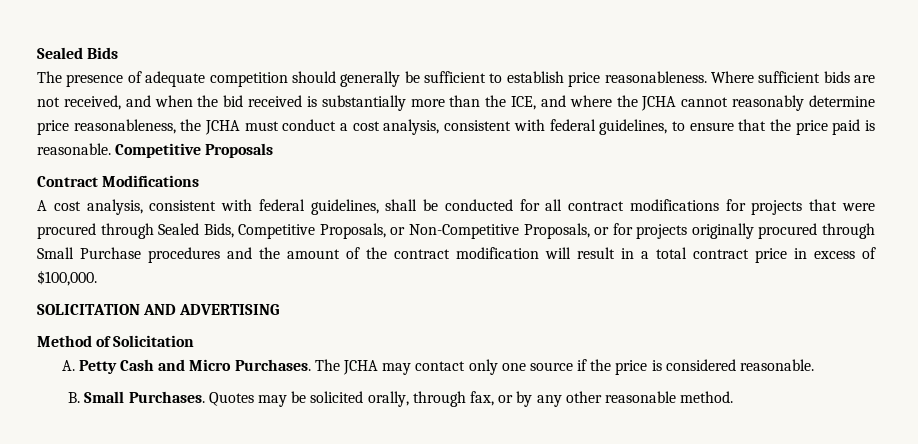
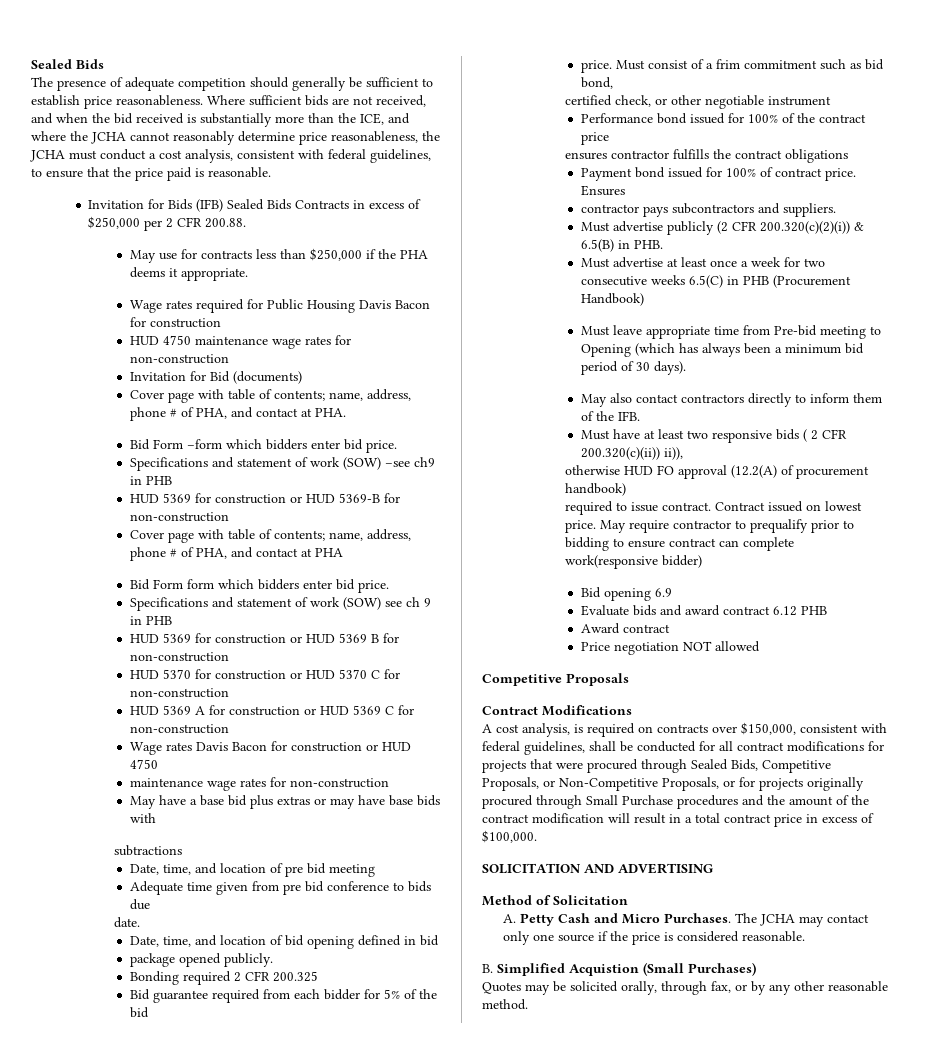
(111, 149) none -> [88,199,422,212] [88,216,247,231] [129,248,428,263] [129,267,248,281] [129,299,430,313] [129,317,221,328] [129,335,351,349] [129,354,229,364] [129,371,302,384] [129,389,411,403] [129,407,346,421] [129,439,397,453] [129,457,435,471] [129,476,172,485] [129,493,400,504] [129,512,229,522] [129,529,411,543] [129,547,343,561] [129,579,389,593] [129,597,431,611] [129,616,172,625] [129,633,399,644] [129,652,229,662] [129,669,400,680] [129,688,229,698] [129,705,414,716] [129,724,229,734] [129,741,411,755] [129,759,158,769] [129,777,389,791] [129,795,440,809] [129,813,156,823] [114,845,183,856] [129,863,375,877] [129,881,431,895] [129,899,150,910] [114,917,141,928] [129,935,439,949] [129,953,273,967] [129,971,318,985] [129,989,437,1003] [129,1007,149,1018] [580,59,884,73] [580,77,613,89] [565,95,832,109] [580,113,866,124] [580,132,609,145] [565,149,849,163] [580,167,856,181] [580,185,625,196] [580,203,836,217] [580,221,864,235] [580,239,663,252] [580,257,825,268] [580,275,851,288] [580,293,644,306] [580,325,881,339] [580,343,864,357] [580,361,686,375] [580,393,882,407] [580,411,640,421] [580,429,847,443] [580,447,683,460] [565,465,870,479] [565,483,627,496] [565,501,863,515] [565,519,855,533] [565,537,795,551] [565,555,703,569] [580,587,672,601] [580,605,827,616] [580,623,670,634] [580,641,760,655] // Invitation for Bids (IFB) Sealed Bids Contracts in excess of $250,000 per 2 CFR 200.88. // May use for contracts less than $250,000 if the PHA deems it appropriate. // Wage rates required for Public Housing Davis Bacon for construction // HUD 4750 maintenance wage rates for non-construction // Invitation for Bid (documents) // Cover page with table of contents; name, address, phone # of PHA, and contact at PHA. // Bid Form –form which bidders enter bid price. // Specifications and statement of work (SOW) –see ch9 in PHB // HUD 5369 for construction or HUD 5369-B for non-construction // Cover page with table of contents; name, address, phone # of PHA, and contact at PHA // Bid Form form which bidders enter bid price. // Specifications and statement of work (SOW) see ch 9 in PHB // HUD 5369 for construction or HUD 5369 B for non-construction // HUD 5370 for construction or HUD 5370 C for non-construction // HUD 5369 A for construction or HUD 5369 C for non-construction // Wage rates Davis Bacon for construction or HUD 4750 // maintenance wage rates for non-construction // May have a base bid plus extras or may have base bids with // subtractions // Date, time, and location of pre bid meeting // Adequate time given from pre bid conference to bids due // date. // Date, time, and location of bid opening defined in bid // package opened publicly. // Bonding required 2 CFR 200.325 // Bid guarantee required from each bidder for 5% of the bid // price. Must consist of a frim commitment such as bid bond, // certified check, or other negotiable instrument // Performance bond issued for 100% of the contract price // ensures contractor fulfills the contract obligations // Payment bond issued for 100% of contract price. Ensures // contractor pays subcontractors and suppliers. // Must advertise publicly (2 CFR 200.320(c)(2)(i)) & 6.5(B) in PHB. // Must advertise at least once a week for two consecutive weeks 6.5(C) in PHB (Procurement Handbook) // Must leave appropriate time from Pre-bid meeting to Opening (which has always been a minimum bid period of 30 days). // May also contact contractors directly to inform them of the IFB. // Must have at least two responsive bids ( 2 CFR 200.320(c)(ii)) ii)), // otherwise HUD FO approval (12.2(A) of procurement handbook) // required to issue contract. Contract issued on lowest price. May require contractor to prequalify prior to bidding to ensure contract can complete work(responsive bidder) // Bid opening 6.9 // Evaluate bids and award contract 6.12 PHB // Award contract // Price negotiation NOT allowed //
(143, 207) none -> [574,722,796,737] is required on contracts over $150,000,
[84,391,205,403] Small Purchases. -> [497,962,756,976] Simplified Acquistion (Small Purchases) //

